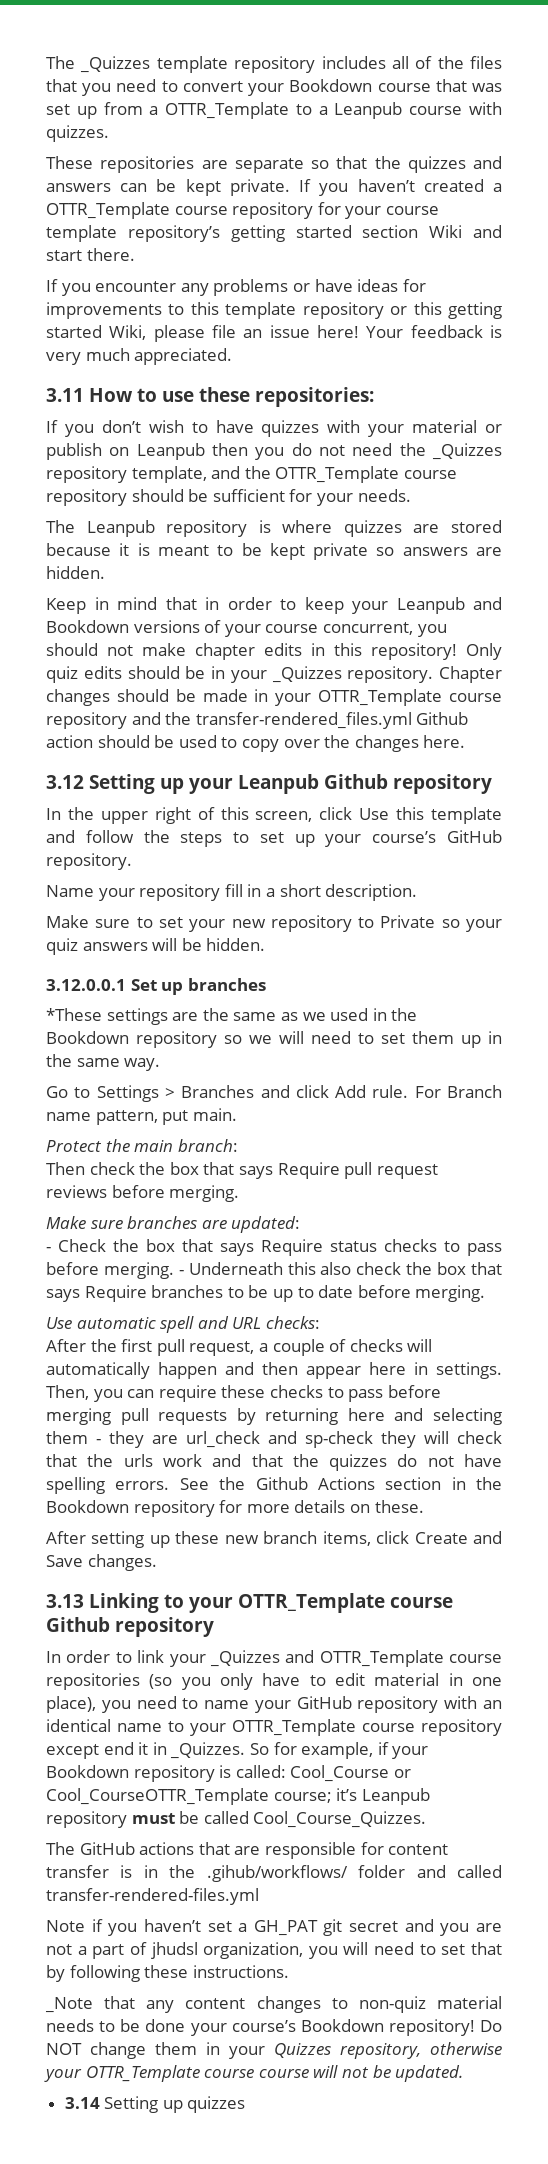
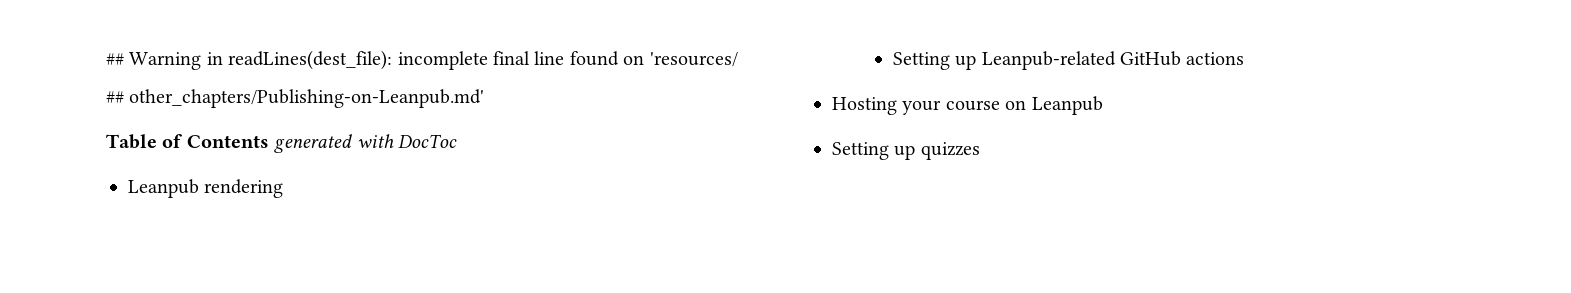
[46,56,502,73] [46,79,503,96] [46,102,503,119] [46,125,109,142] [46,156,502,173] [46,179,503,196] [46,202,439,219] [46,225,502,242] [46,248,135,261] [46,279,426,296] [46,302,503,319] [46,325,503,342] [46,348,233,365] [46,387,374,407] [46,420,502,437] [46,443,502,460] [46,466,457,483] [46,489,411,506] [46,520,502,537] [46,543,503,560] [46,566,105,579] [46,597,502,614] [46,620,447,637] [46,643,502,660] [46,666,502,683] [46,689,502,706] [46,712,469,729] [46,735,466,752] [46,774,492,794] [46,807,502,824] [46,830,502,847] [46,853,132,870] [46,884,418,901] [46,915,502,932] [46,938,266,955] [46,978,266,995] [46,1008,418,1025] [46,1031,502,1048] [46,1054,161,1071] [46,1085,502,1102] [46,1108,237,1125] [46,1139,238,1152] [46,1162,438,1179] [46,1185,240,1202] [46,1216,301,1233] [46,1239,502,1256] [46,1262,503,1279] [46,1285,486,1302] [46,1316,320,1333] [46,1339,433,1356] [46,1362,502,1379] [46,1385,441,1402] [46,1408,502,1425] [46,1431,502,1448] [46,1454,503,1471] [46,1477,502,1494] [46,1500,424,1517] [46,1531,503,1548] [46,1554,157,1571] [46,1593,453,1613] [46,1617,214,1637] [46,1650,502,1667] [46,1673,502,1690] [46,1696,502,1713] [46,1719,502,1736] [46,1742,429,1759] [46,1765,411,1782] [46,1788,430,1805] [46,1811,427,1828] [46,1842,449,1859] [46,1865,502,1882] [46,1888,259,1905] [46,1919,503,1936] [46,1942,502,1959] [46,1965,289,1982] [45,1996,503,2013] [46,2019,502,2036] [46,2042,502,2059] [44,2065,464,2082] [64,2097,100,2109] The _Quizzes template repository includes all of the files that you need to convert your Bookdown course that was set up from a OTTR_Template to a Leanpub course with quizzes. // These repositories are separate so that the quizzes and answers can be kept private. If you haven’t created a OTTR_Template course repository for your course template repository’s getting started section Wiki and start there. // If you encounter any problems or have ideas for improvements to this template repository or this getting started Wiki, please file an issue here! Your feedback is very much appreciated. // 3.11 How to use these repositories: // If you don’t wish to have quizzes with your material or publish on Leanpub then you do not need the _Quizzes repository template, and the OTTR_Template course repository should be sufficient for your needs. // The Leanpub repository is where quizzes are stored because it is meant to be kept private so answers are hidden. // Keep in mind that in order to keep your Leanpub and Bookdown versions of your course concurrent, you should not make chapter edits in this repository! Only quiz edits should be in your _Quizzes repository. Chapter changes should be made in your OTTR_Template course repository and the transfer-rendered_files.yml Github action should be used to copy over the changes here. // 3.12 Setting up your Leanpub Github repository // In the upper right of this screen, click Use this template and follow the steps to set up your course’s GitHub repository. // Name your repository fill in a short description. // Make sure to set your new repository to Private so your quiz answers will be hidden. // 3.12.0.0.1 Set up branches // *These settings are the same as we used in the Bookdown repository so we will need to set them up in the same way. // Go to Settings > Branches and click Add rule. For Branch name pattern, put main. // Protect the main branch: // Then check the box that says Require pull request reviews before merging. // Make sure branches are updated: // - Check the box that says Require status checks to pass before merging. - Underneath this also check the box that says Require branches to be up to date before merging. // Use automatic spell and URL checks: // After the first pull request, a couple of checks will automatically happen and then appear here in settings. Then, you can require these checks to pass before merging pull requests by returning here and selecting them - they are url_check and sp-check they will check that the urls work and that the quizzes do not have spelling errors. See the Github Actions section in the Bookdown repository for more details on these. // After setting up these new branch items, click Create and Save changes. // 3.13 Linking to your OTTR_Template course Github repository // In order to link your _Quizzes and OTTR_Template course repositories (so you only have to edit material in one place), you need to name your GitHub repository with an identical name to your OTTR_Template course repository except end it in _Quizzes. So for example, if your Bookdown repository is called: Cool_Course or Cool_CourseOTTR_Template course; it’s Leanpub repository must be called Cool_Course_Quizzes. // The GitHub actions that are responsible for content transfer is in the .gihub/workflows/ folder and called transfer-rendered-files.yml // Note if you haven’t set a GH_PAT git secret and you are not a part of jhudsl organization, you will need to set that by following these instructions. // _Note that any content changes to non-quiz material needs to be done your course’s Bookdown repository! Do NOT change them in your Quizzes repository, otherwise your OTTR_Template course course will not be updated. // 3.14 -> [106,50,738,70] [106,89,485,108] [106,134,457,153] [128,179,284,198] [892,51,1245,70] [832,96,1103,115] ## Warning in readLines(dest_file): incomplete final line found on 'resources/ // ## other_chapters/Publishing-on-Leanpub.md' // Table of Contents generated with DocToc // Leanpub rendering // Setting up Leanpub-related GitHub actions // Hosting your course on Leanpub //

